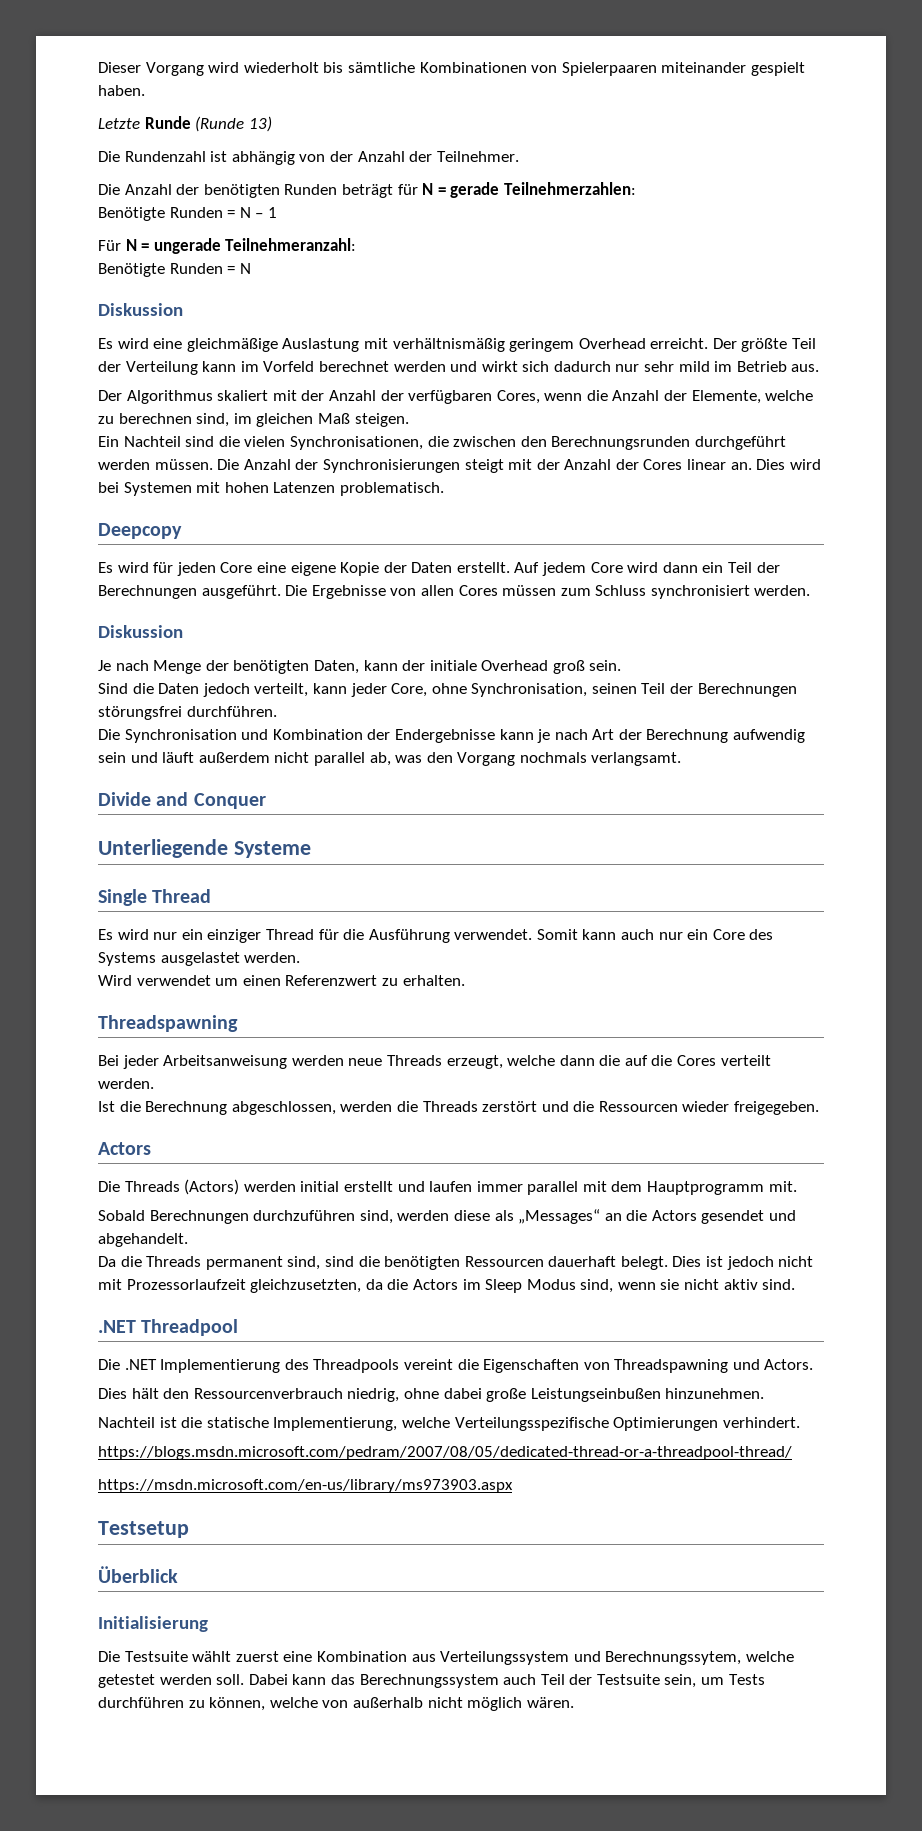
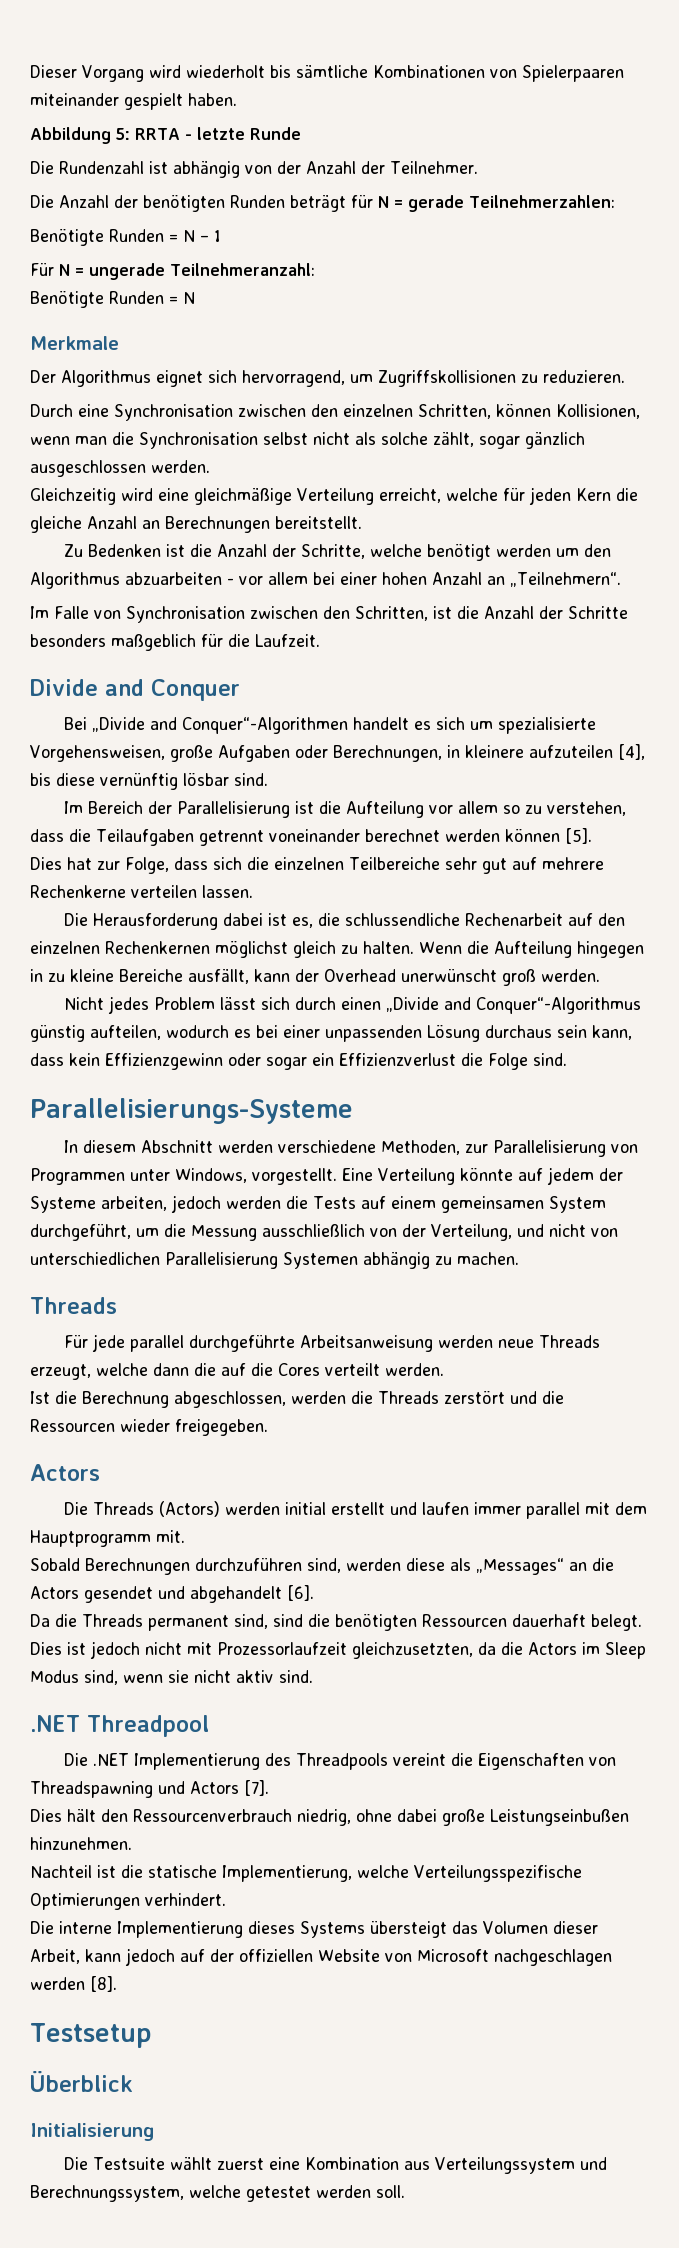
[98,118,140,129] Letzte -> [30,127,245,144] Abbildung 5: RRTA - letzte
[195,116,272,132] (Runde 13) -> (301, 133) none
[98,303,183,316] [98,338,817,352] [98,361,820,375] [98,390,814,404] [98,413,409,427] [98,436,786,450] [98,459,821,473] [98,482,444,496] [98,523,182,539] [98,562,780,576] [98,585,811,599] [98,625,183,638] [98,660,622,674] [98,683,797,697] [98,706,277,720] [98,729,806,743] [98,752,682,766] [98,792,266,809] [98,839,311,858] [98,889,212,906] [98,929,774,943] [98,952,301,966] [98,975,465,986] [98,1015,238,1032] [98,1055,159,1069] Diskussion // Es wird eine gleichmäßige Auslastung mit verhältnismäßig geringem Overhead erreicht. Der größte Teil der Verteilung kann im Vorfeld berechnet werden und wirkt sich dadurch nur sehr mild im Betrieb aus. // Der Algorithmus skaliert mit der Anzahl der verfügbaren Cores, wenn die Anzahl der Elemente, welche zu berechnen sind, im gleichen Maß steigen. // Ein Nachteil sind die vielen Synchronisationen, die zwischen den Berechnungsrunden durchgeführt werden müssen. Die Anzahl der Synchronisierungen steigt mit der Anzahl der Cores linear an. Dies wird bei Systemen mit hohen Latenzen problematisch. // Deepcopy // Es wird für jeden Core eine eigene Kopie der Daten erstellt. Auf jedem Core wird dann ein Teil der Berechnungen ausgeführt. Die Ergebnisse von allen Cores müssen zum Schluss synchronisiert werden. // Diskussion // Je nach Menge der benötigten Daten, kann der initiale Overhead groß sein. // Sind die Daten jedoch verteilt, kann jeder Core, ohne Synchronisation, seinen Teil der Berechnungen störungsfrei durchführen. // Die Synchronisation und Kombination der Endergebnisse kann je nach Art der Berechnung aufwendig sein und läuft außerdem nicht parallel ab, was den Vorgang nochmals verlangsamt. // Divide and Conquer // Unterliegende Systeme // Single Thread // Es wird nur ein einziger Thread für die Ausführung verwendet. Somit kann auch nur ein Core des Systems ausgelastet werden. // Wird verwendet um einen Referenzwert zu erhalten. // Threadspawning // Bei jeder -> [30,336,119,350] [30,370,625,387] [30,403,640,421] [30,432,585,449] [30,460,210,477] [30,487,638,505] [30,516,362,533] [63,543,611,561] [30,572,621,589] [30,606,628,623] [30,634,320,651] [30,679,240,701] [63,717,596,734] [30,744,645,762] [30,772,268,790] [63,801,626,818] [30,828,592,846] [30,857,604,874] [30,885,253,898] [63,913,625,930] [30,940,644,958] [30,969,600,986] [63,996,641,1014] [30,1024,632,1042] [30,1053,567,1070] [30,1098,353,1124] [63,1140,638,1157] [30,1167,623,1185] [30,1195,606,1213] [30,1224,618,1241] [30,1252,519,1269] [30,1297,117,1314] [63,1334,295,1352] Merkmale // Der Algorithmus eignet sich hervorragend, um Zugriffskollisionen zu reduzieren. // Durch eine Synchronisation zwischen den einzelnen Schritten, können Kollisionen, wenn man die Synchronisation selbst nicht als solche zählt, sogar gänzlich ausgeschlossen werden. // Gleichzeitig wird eine gleichmäßige Verteilung erreicht, welche für jeden Kern die gleiche Anzahl an Berechnungen bereitstellt. // Zu Bedenken ist die Anzahl der Schritte, welche benötigt werden um den Algorithmus abzuarbeiten - vor allem bei einer hohen Anzahl an „Teilnehmern“. // Im Falle von Synchronisation zwischen den Schritten, ist die Anzahl der Schritte besonders maßgeblich für die Laufzeit. // Divide and Conquer // Bei „Divide and Conquer“-Algorithmen handelt es sich um spezialisierte Vorgehensweisen, große Aufgaben oder Berechnungen, in kleinere aufzuteilen [4], bis diese vernünftig lösbar sind. // Im Bereich der Parallelisierung ist die Aufteilung vor allem so zu verstehen, dass die Teilaufgaben getrennt voneinander berechnet werden können [5]. // Dies hat zur Folge, dass sich die einzelnen Teilbereiche sehr gut auf mehrere Rechenkerne verteilen lassen. // Die Herausforderung dabei ist es, die schlussendliche Rechenarbeit auf den einzelnen Rechenkernen möglichst gleich zu halten. Wenn die Aufteilung hingegen in zu kleine Bereiche ausfällt, kann der Overhead unerwünscht groß werden. // Nicht jedes Problem lässt sich durch einen „Divide and Conquer“-Algorithmus günstig aufteilen, wodurch es bei einer unpassenden Lösung durchaus sein kann, dass kein Effizienzgewinn oder sogar ein Effizienzverlust die Folge sind. // Parallelisierungs-Systeme // In diesem Abschnitt werden verschiedene Methoden, zur Parallelisierung von Programmen unter Windows, vorgestellt. Eine Verteilung könnte auf jedem der Systeme arbeiten, jedoch werden die Tests auf einem gemeinsamen System durchgeführt, um die Messung ausschließlich von der Verteilung, und nicht von unterschiedlichen Parallelisierung Systemen abhängig zu machen. // Threads // Für jede parallel durchgeführte
[98,1233,188,1247] abgehandelt. -> [190,1585,314,1603] abgehandelt [6].
[764,1359,814,1370] Actors. -> [190,1780,269,1796] Actors [7].
[98,1446,792,1460] [98,1479,513,1493] https://blogs.msdn.microsoft.com/pedram/2007/08/05/dedicated-thread-or-a-threadpool-thread/ // https://msdn.microsoft.com/en-us/library/ms973903.aspx -> [30,1921,598,1938] [30,1948,612,1966] [30,1976,117,1992] Die interne Implementierung dieses Systems übersteigt das Volumen dieser Arbeit, kann jedoch auf der offiziellen Website von Microsoft nachgeschlagen werden [8].
[605,1651,742,1665] Berechnungssytem, -> [30,2185,184,2202] Berechnungssystem,
[248,1674,765,1688] [98,1697,574,1711] Dabei kann das Berechnungssystem auch Teil der Testsuite sein, um Tests durchführen zu können, welche von außerhalb nicht möglich wären. -> (405, 2191) none

